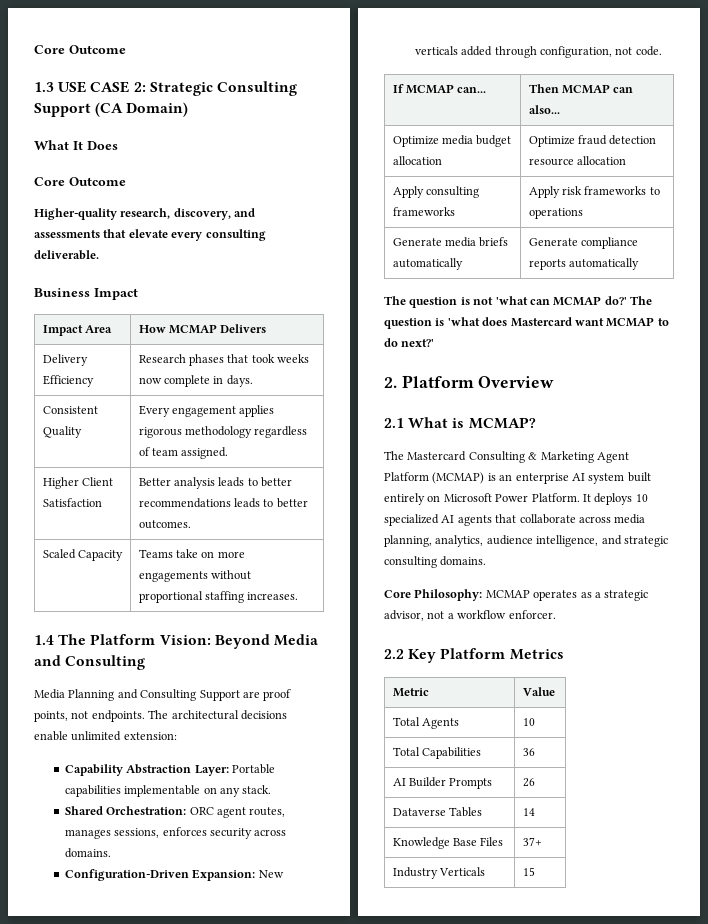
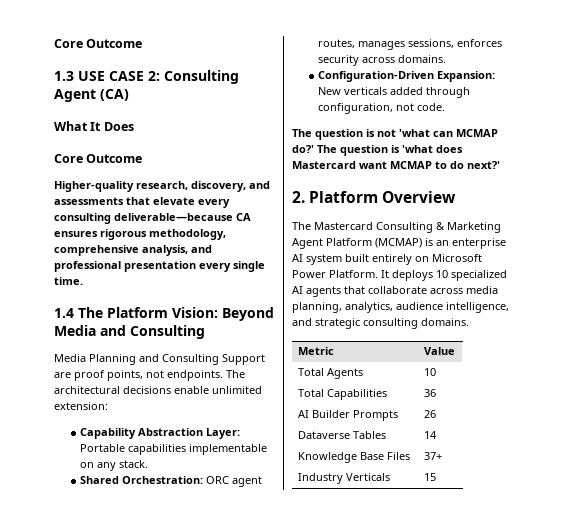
[149,81,297,96] [34,102,189,117] Strategic Consulting Support (CA Domain) -> [164,70,239,84] [54,89,129,102] Consulting Agent (CA)
[34,250,99,260] [34,288,138,300] [42,325,112,336] [138,324,267,334] [42,354,88,366] [42,375,94,387] [138,354,310,366] [138,375,253,387] [42,406,98,414] [42,426,82,438] [138,405,275,417] [138,426,308,438] [138,447,229,459] [42,477,113,489] [42,498,102,507] [138,477,293,489] [138,498,308,508] [138,520,191,529] [42,549,123,561] [138,549,245,558] [138,570,251,582] [138,591,299,603] deliverable. // Business Impact // Impact Area | How MCMAP Delivers // Delivery Efficiency | Research phases that took weeks now complete in days. // Consistent Quality | Every engagement applies rigorous methodology regardless of team assigned. // Higher Client Satisfaction | Better analysis leads to better recommendations leads to better outcomes. // Scaled Capacity | Teams take on more engagements without proportional staffing increases. -> [114,213,251,221] [54,229,226,240] [54,245,212,256] [54,261,265,272] [54,277,83,285] deliverable—because CA ensures rigorous methodology, comprehensive analysis, and professional presentation every single time.
[392,84,487,94] [528,84,634,94] [528,105,560,114] [392,135,512,147] [392,156,442,165] [528,135,657,147] [528,156,626,166] [392,186,479,198] [392,207,455,216] [528,186,660,198] [528,208,583,219] [392,237,509,247] [392,258,463,270] [528,237,638,249] [528,258,639,270] // If MCMAP can... | Then MCMAP can also... // Optimize media budget allocation | Optimize fraud detection resource allocation // Apply consulting frameworks | Apply risk frameworks to operations // Generate media briefs automatically | Generate compliance reports automatically -> (446, 107) none
[384,417,536,429] // 2.1 What is MCMAP? -> (457, 197) none
[384,589,649,601] [384,610,556,621] [384,648,564,663] // Core Philosophy: MCMAP operates as a strategic advisor, not a workflow enforcer. // 2.2 Key Platform Metrics -> (469, 322) none

